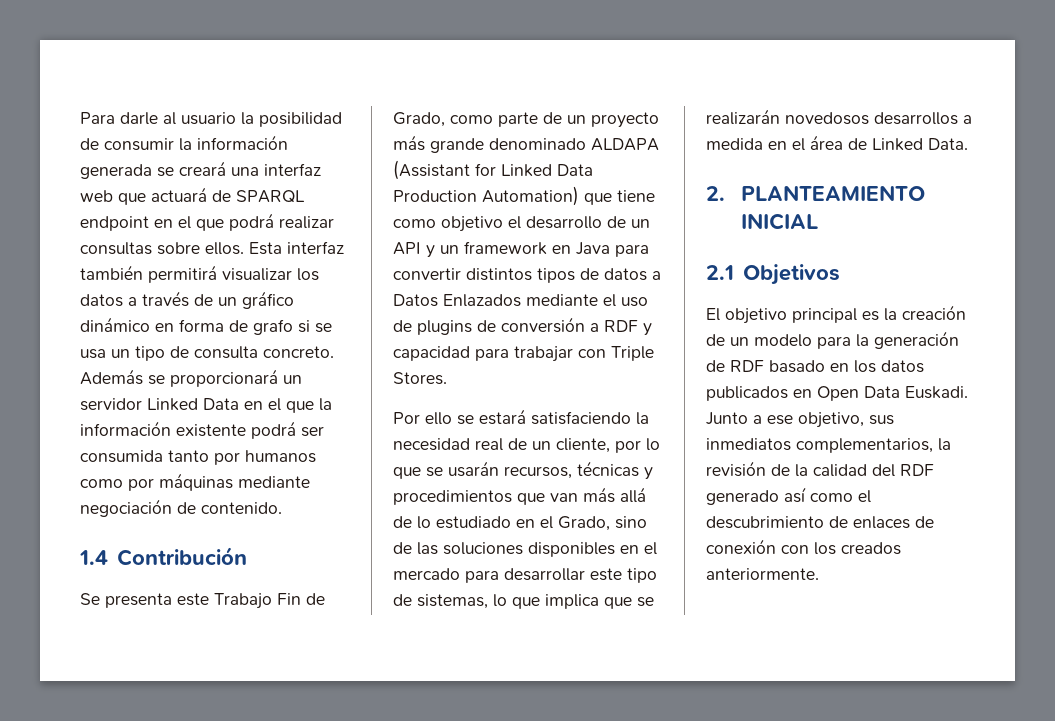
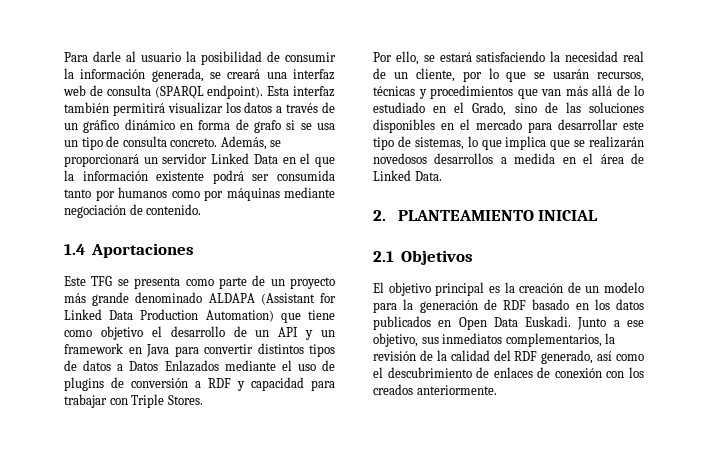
[80,164,152,179] generada -> [151,68,204,82] generada,
[118,187,305,205] [80,213,334,231] [80,242,244,255] que actuará de SPARQL endpoint en el que podrá realizar consultas sobre ellos. -> [89,85,264,99] de consulta (SPARQL endpoint).
[80,369,143,385] Además -> [220,136,267,150] Además,
[116,547,247,566] [80,593,325,609] [393,112,445,127] Contribución // Se presenta este Trabajo Fin de Grado, -> [90,243,194,258] [64,276,181,289] Aportaciones // Este TFG se presenta
[425,412,452,425] ello -> [395,51,419,65] ello,
[706,490,779,505] generado -> [541,350,594,364] generado,

